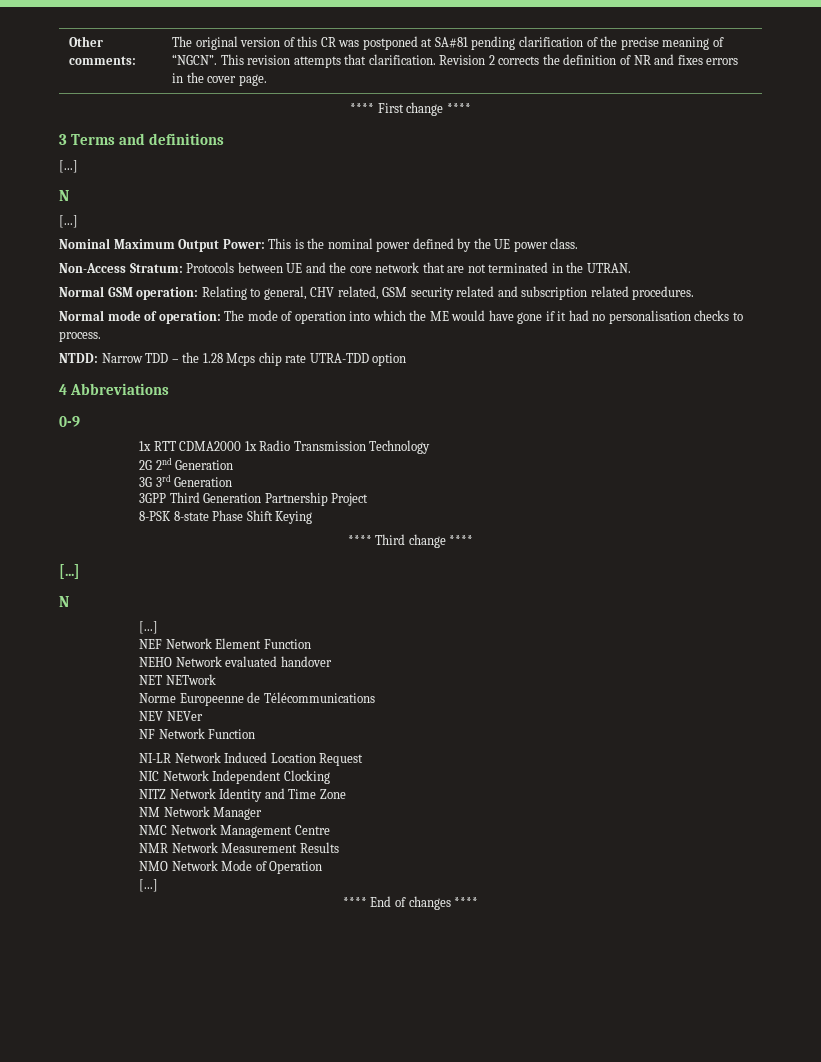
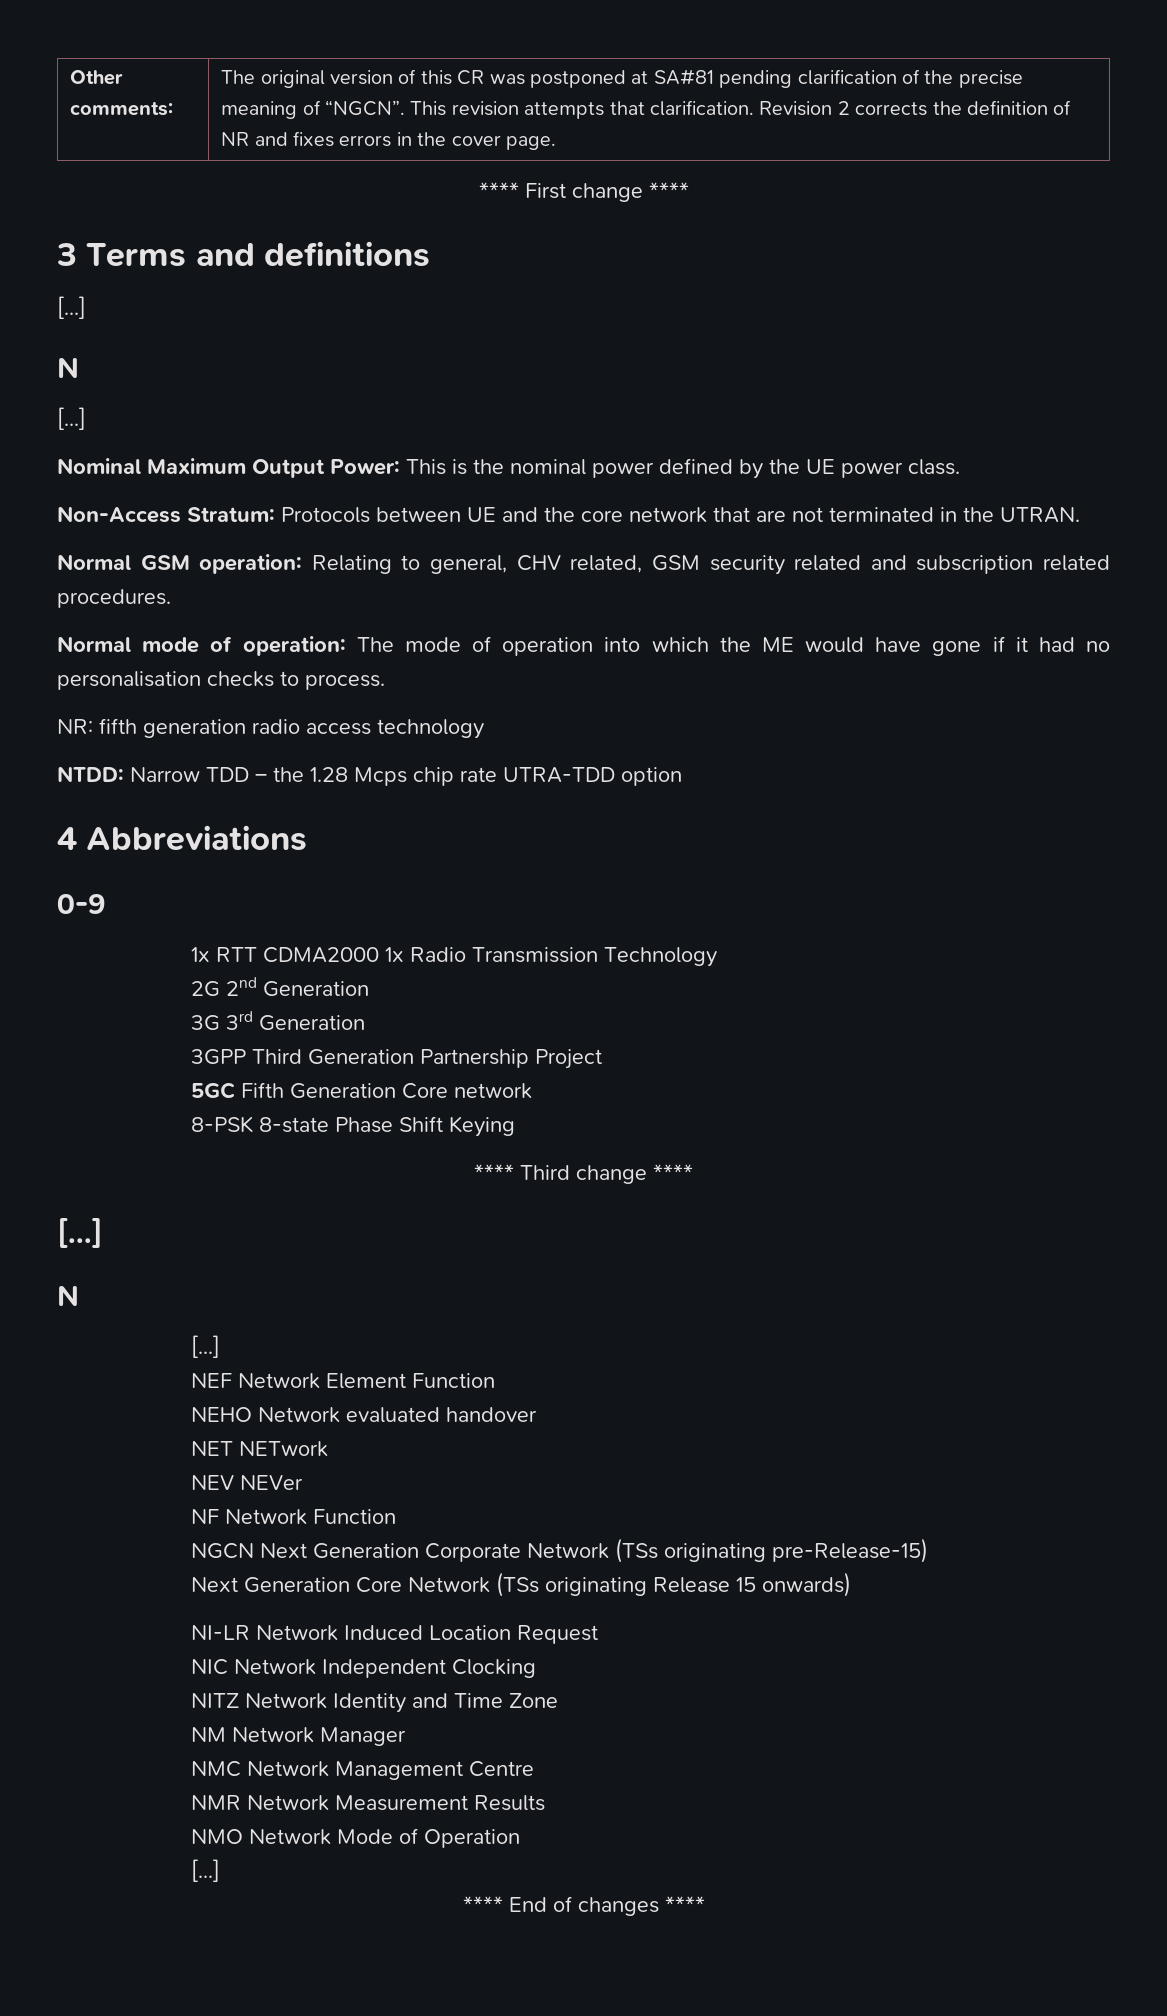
(101, 336) none -> [57,718,484,739] // NR: fifth generation radio access technology
(369, 499) none -> [190,1082,532,1099] // 5GC Fifth Generation Core network
[139,692,375,706] // Norme Europeenne de Télécommunications -> (328, 1449) none
(256, 734) none -> [190,1538,928,1563] [190,1572,851,1597] // NGCN Next Generation Corporate Network (TSs originating pre-Release-15) // Next Generation Core Network (TSs originating Release 15 onwards)

